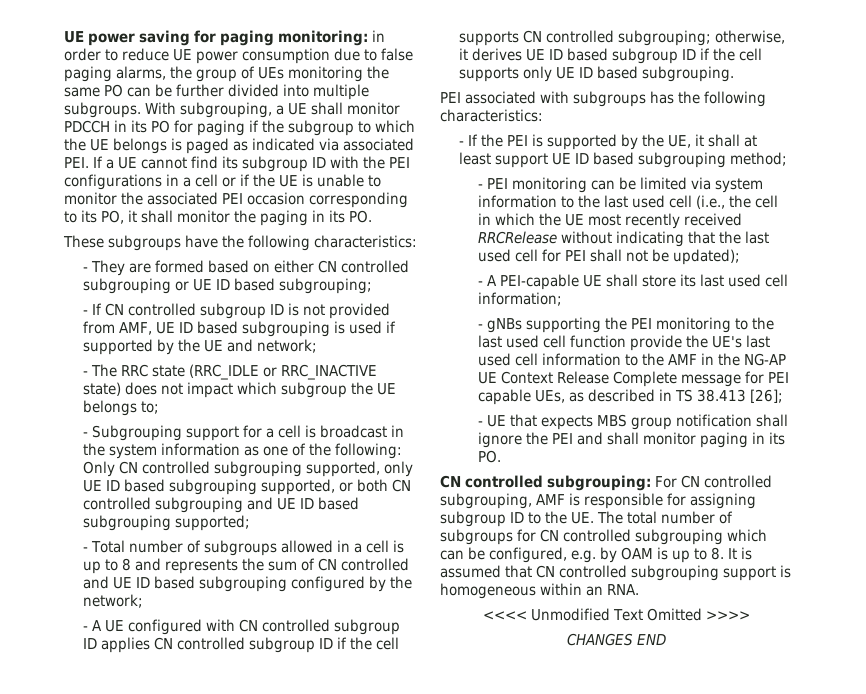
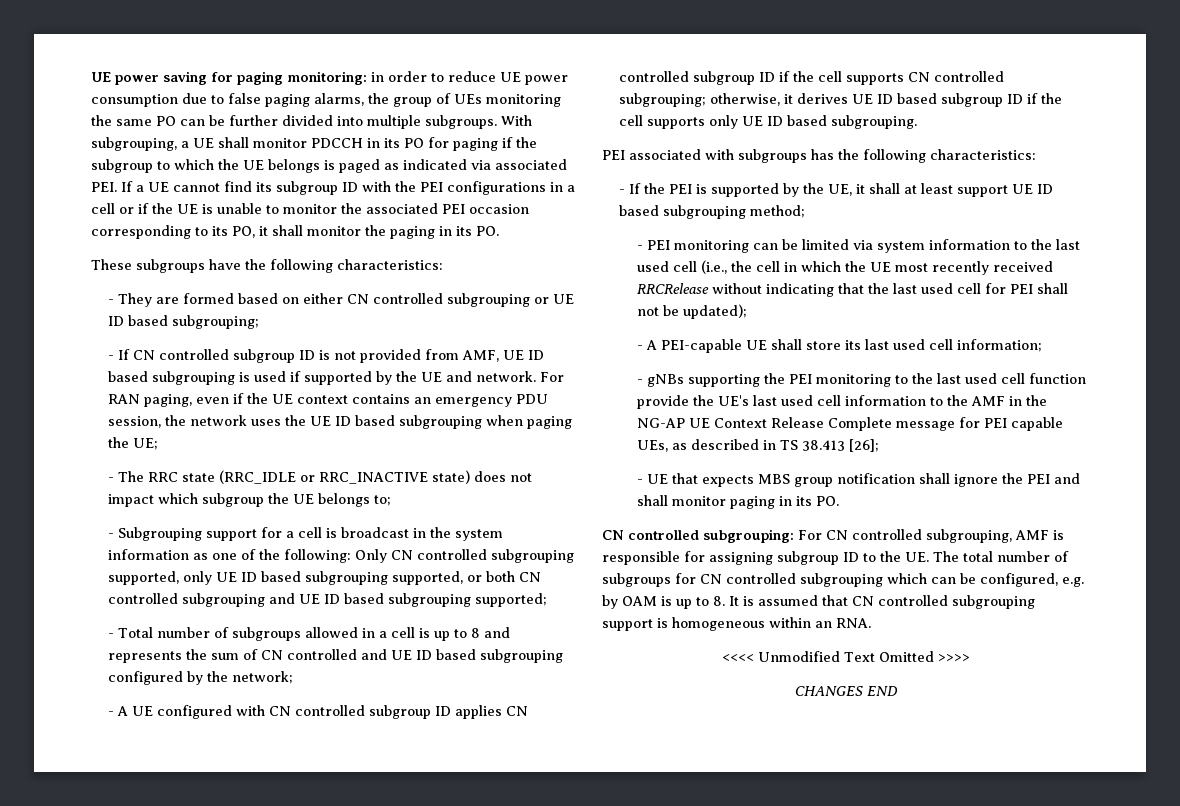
[257,339,318,353] network; -> [476,371,565,382] [108,393,549,407] [108,415,573,429] [108,437,159,450] network. For RAN paging, even if the UE context contains an emergency PDU session, the network uses the UE ID based subgrouping when paging the UE;

